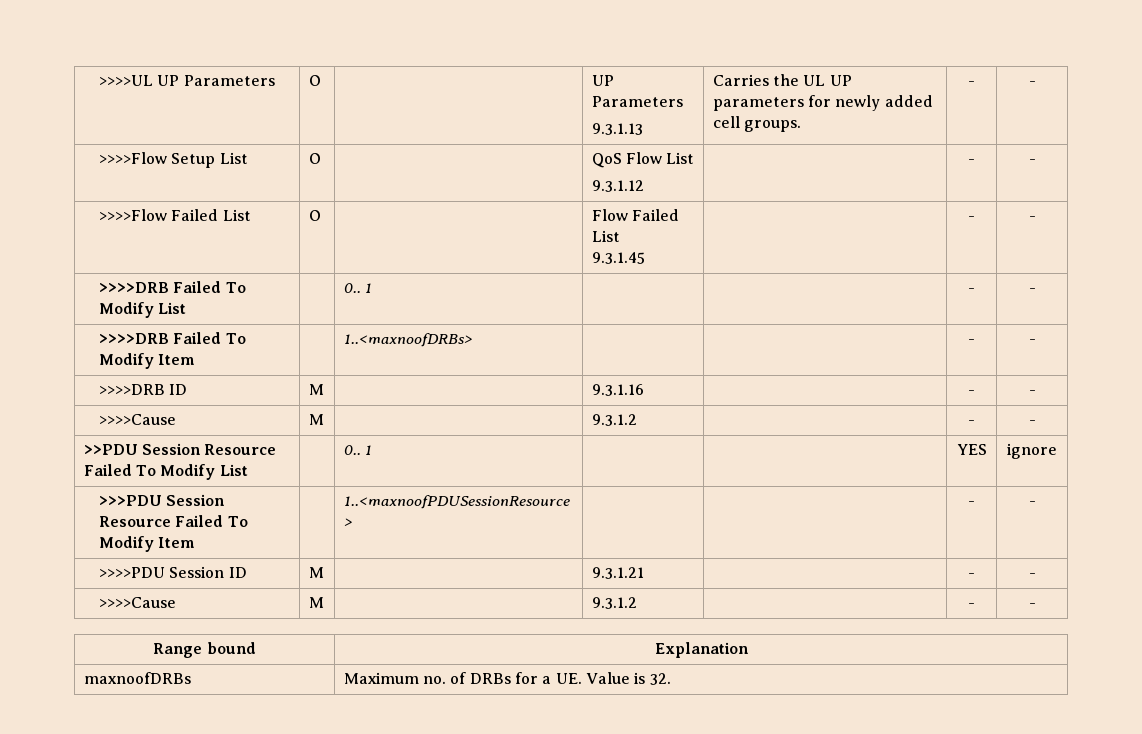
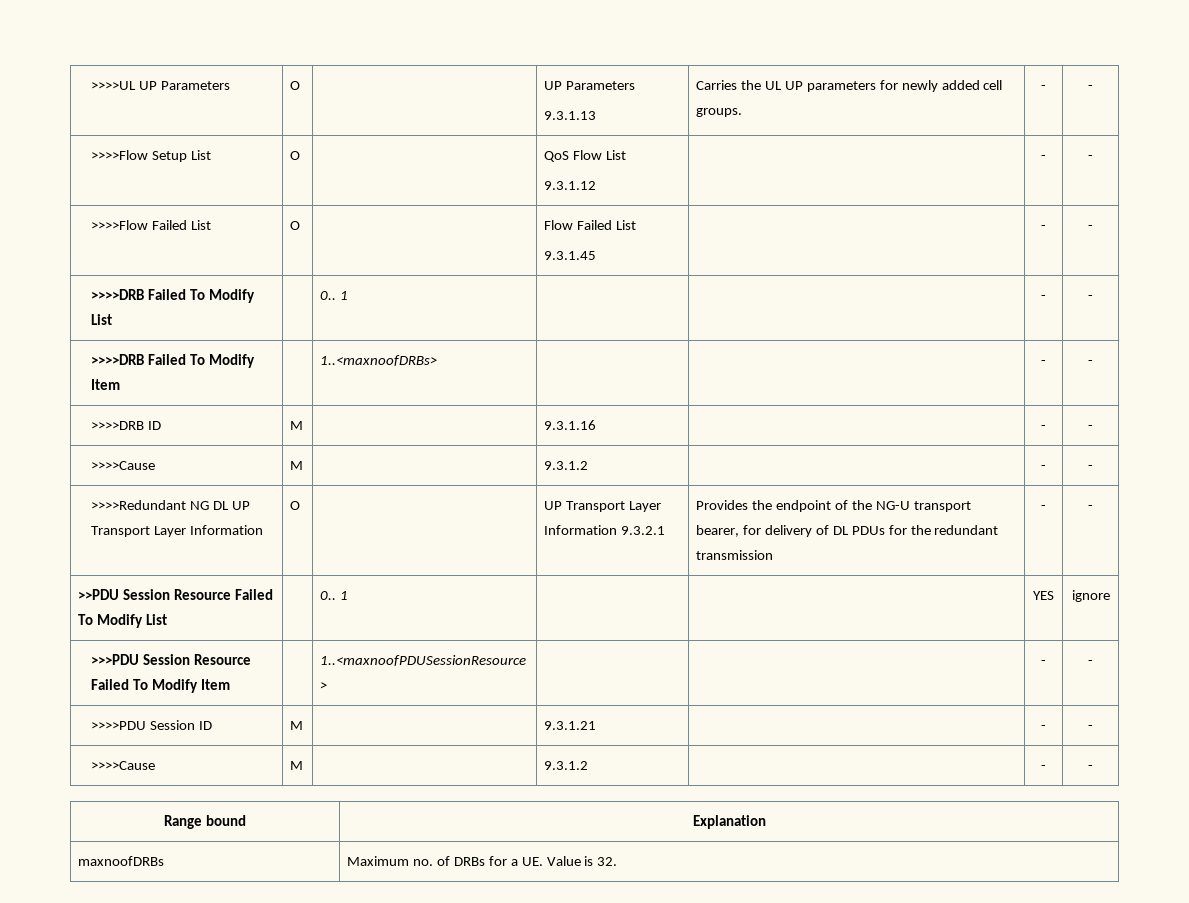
(1036, 422) none -> [91,500,251,510] [91,525,264,537] [290,501,301,510] [544,501,661,512] [544,525,666,535] [696,500,971,512] [696,525,999,537] [696,550,774,560] [1041,505,1046,510] [1088,505,1093,510] // >>>>Redundant NG DL UP Transport Layer Information | O | | UP Transport Layer Information 9.3.2.1 | Provides the endpoint of the NG-U transport bearer, for delivery of DL PDUs for the redundant transmission | - | -

